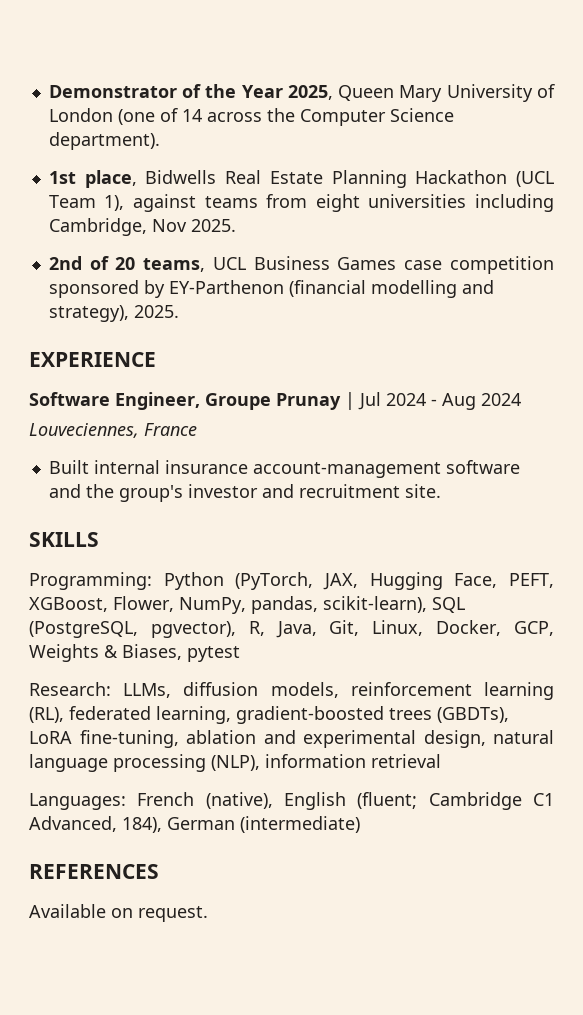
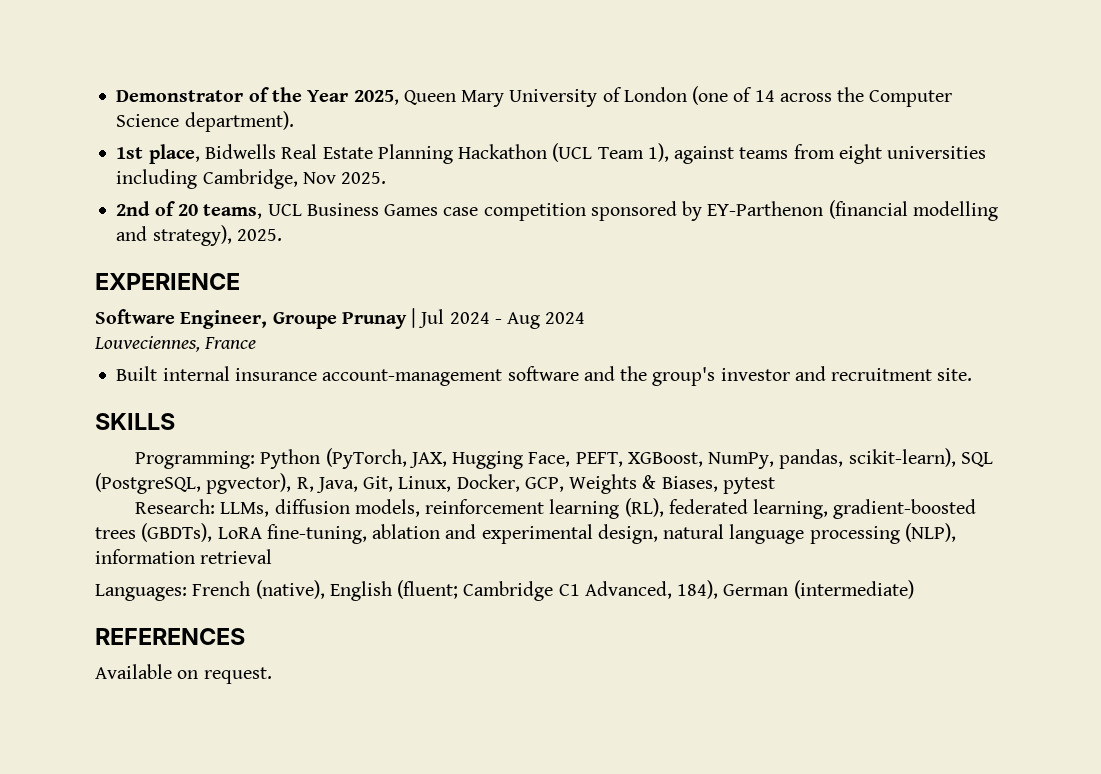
[113,596,174,612] Flower, -> (703, 459) none

